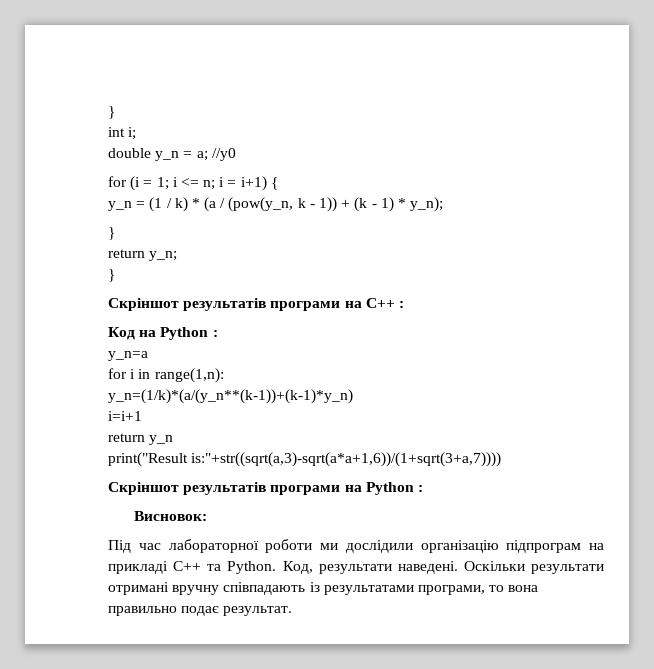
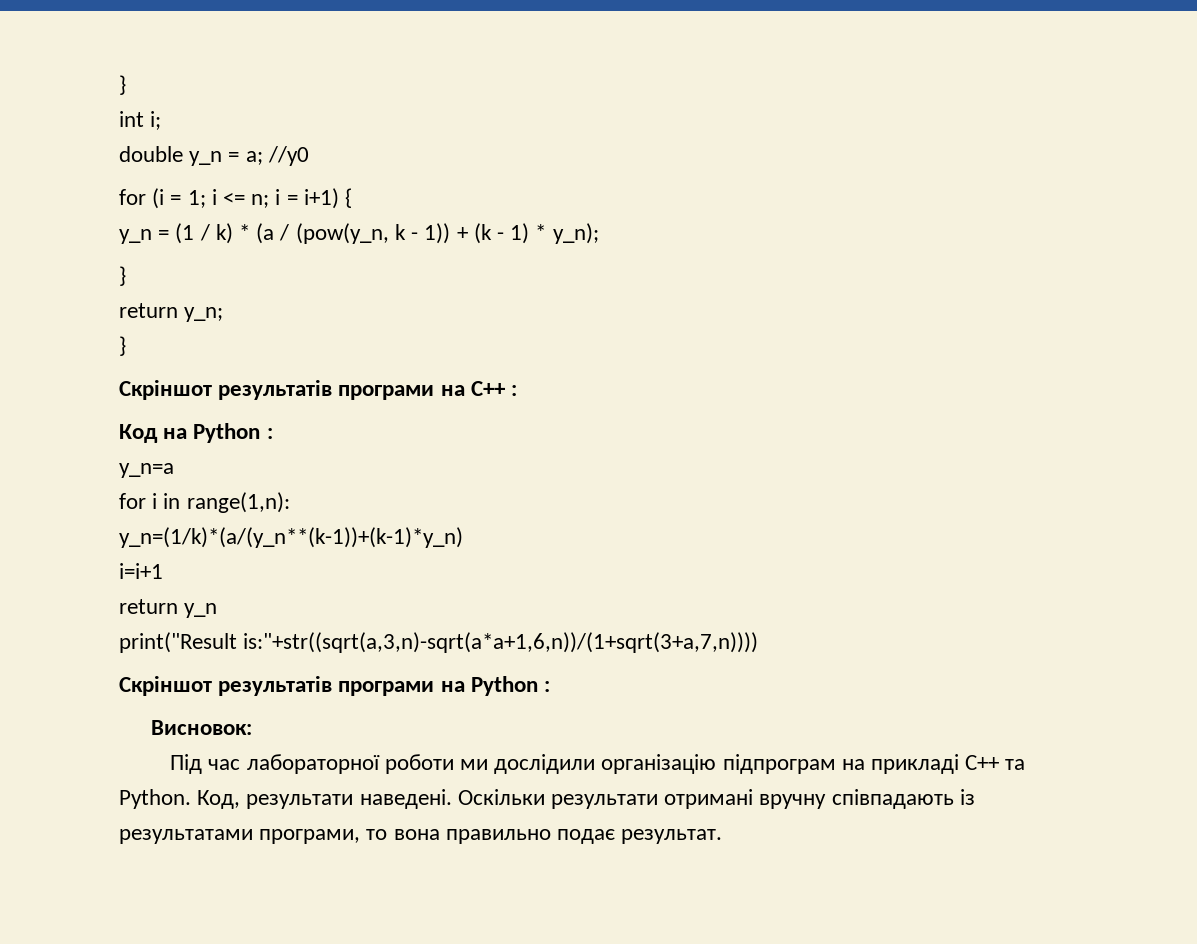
[191,452,502,467] is:"+str((sqrt(a,3)-sqrt(a*a+1,6))/(1+sqrt(3+a,7)))) -> [243,632,759,653] is:"+str((sqrt(a,3,n)-sqrt(a*a+1,6,n))/(1+sqrt(3+a,7,n))))

